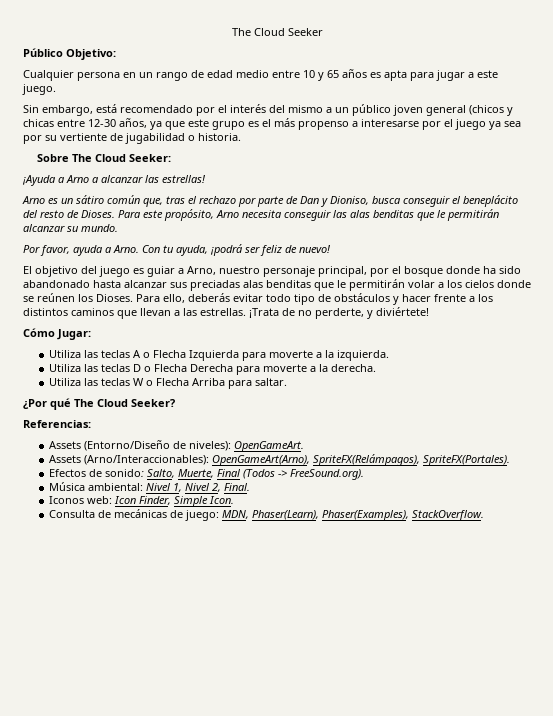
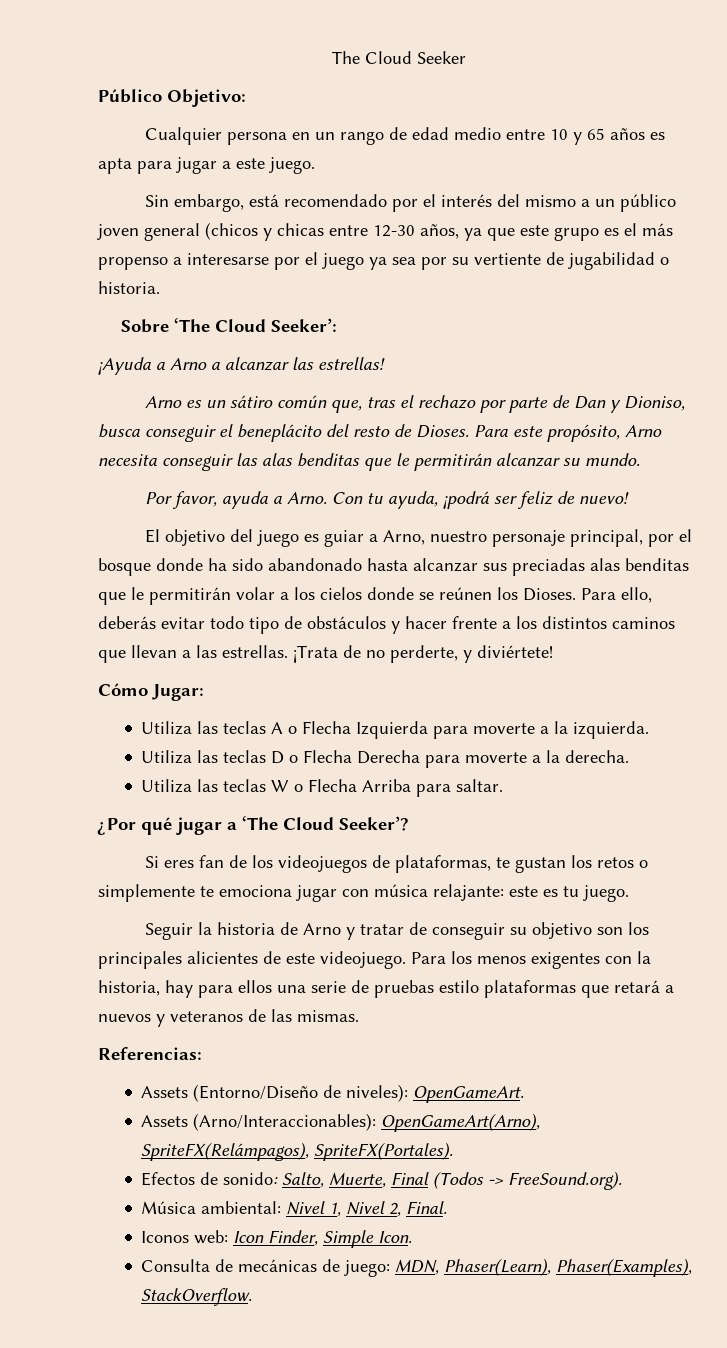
[71,154,171,162] The Cloud Seeker: -> [173,318,337,332] ‘The Cloud Seeker’:
[74,399,175,407] The Cloud Seeker? -> [176,816,409,835] [145,855,649,873] [98,884,629,902] [145,922,650,940] [98,951,651,969] [98,980,674,998] [98,1009,359,1027] jugar a ‘The Cloud Seeker’? // Si eres fan de los videojuegos de plataformas, te gustan los retos o simplemente te emociona jugar con música relajante: este es tu juego. // Seguir la historia de Arno y tratar de conseguir su objetivo son los principales alicientes de este videojuego. Para los menos exigentes con la historia, hay para ellos una serie de pruebas estilo plataformas que retará a nuevos y veteranos de las mismas.

